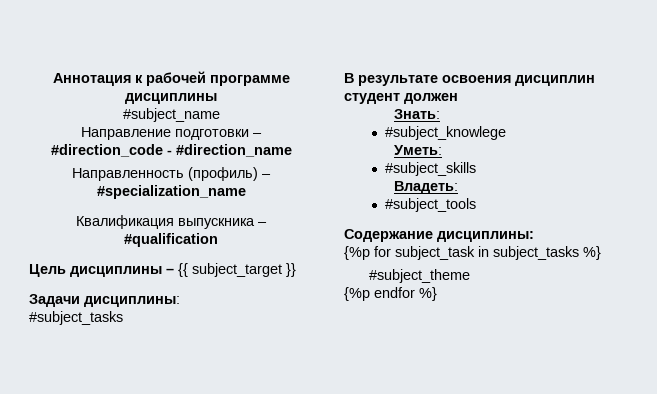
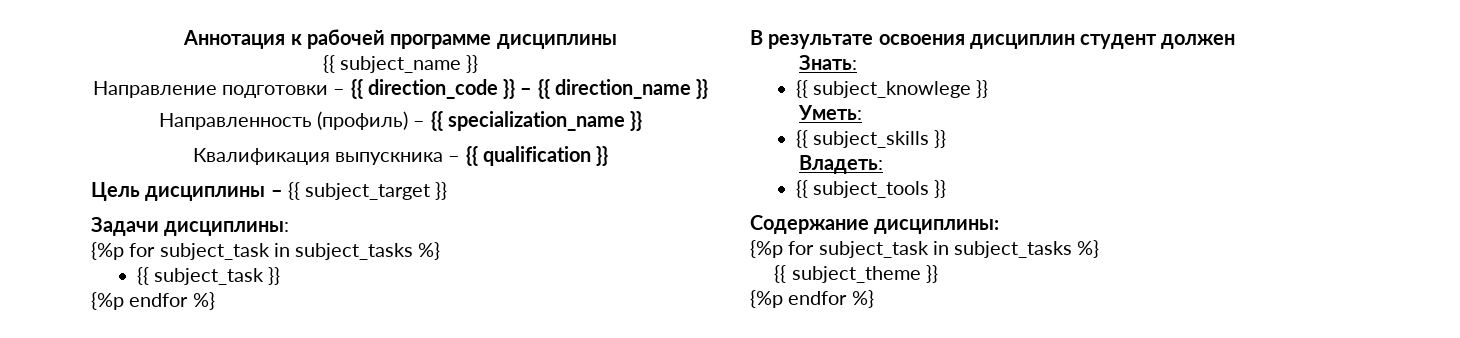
[122,108,220,122] #subject_name -> [322,55,479,73] {{ subject_name }}
[50,144,292,157] #direction_code - #direction_name -> [350,79,709,99] {{ direction_code }} – {{ direction_name }}
[96,185,246,199] #specialization_name -> [430,111,643,131] {{ specialization_name }}
[124,233,218,247] #qualification -> [465,146,609,166] {{ qualification }}
[29,311,123,325] #subject_tasks -> [91,242,441,260] [136,267,281,285] [91,292,215,310] {%p for subject_task in subject_tasks %} // {{ subject_task }} // {%p endfor %}
[384,126,506,140] [394,145,443,155] [384,162,476,176] [394,181,459,194] [384,198,476,212] #subject_knowlege // Уметь: // #subject_skills // Владеть: // #subject_tools -> [795,80,989,98] [797,105,862,120] [795,130,947,148] [798,155,883,174] [795,180,947,198] {{ subject_knowlege }} // Уметь: // {{ subject_skills }} // Владеть: // {{ subject_tools }}
[369,269,471,283] #subject_theme -> [774,265,939,283] {{ subject_theme }}

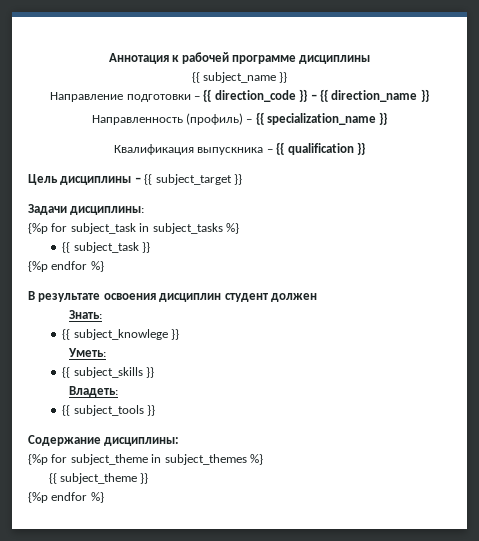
[818,241,1073,258] subject_task in subject_tasks -> [70,454,247,465] subject_theme in subject_themes

